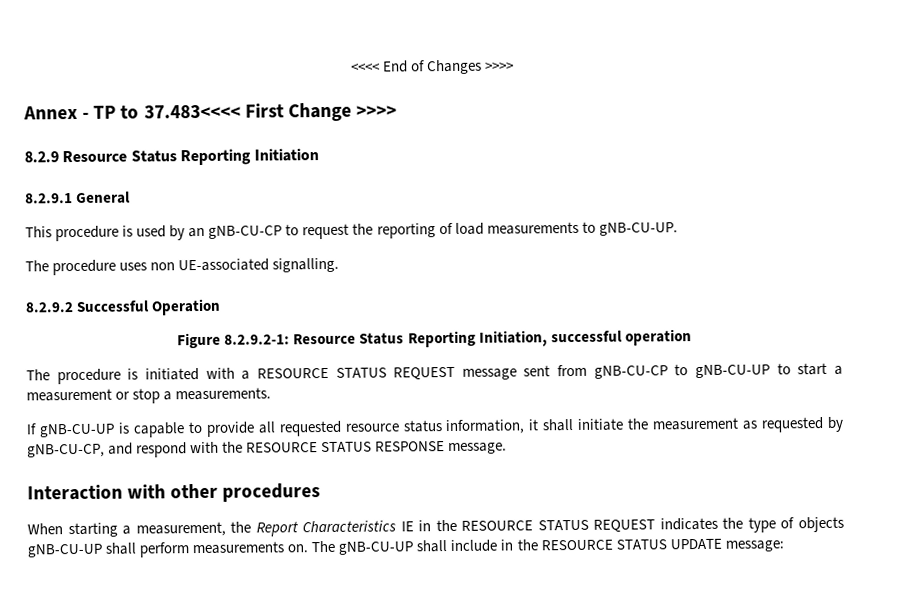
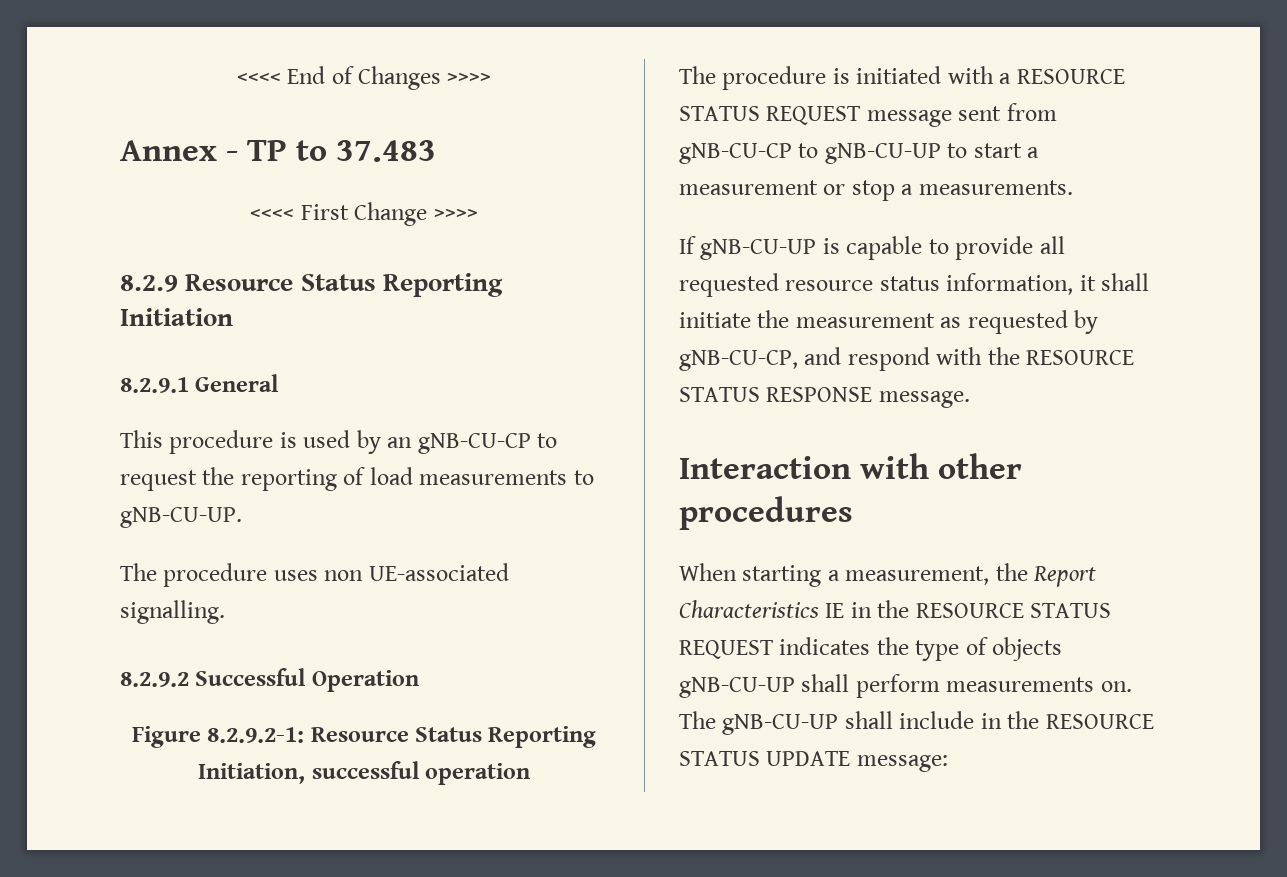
[143,104,241,119] 37.483<<<< -> [336,140,437,162] [250,209,295,220] 37.483 // <<<<

